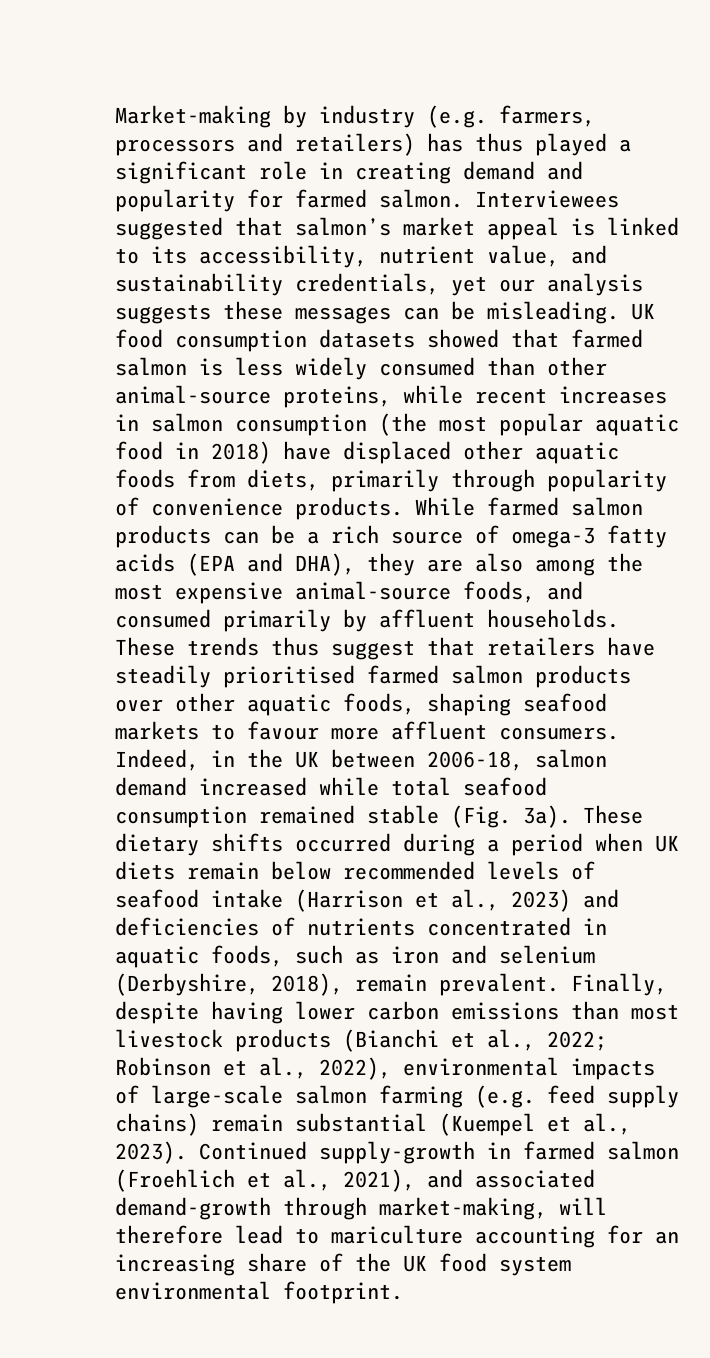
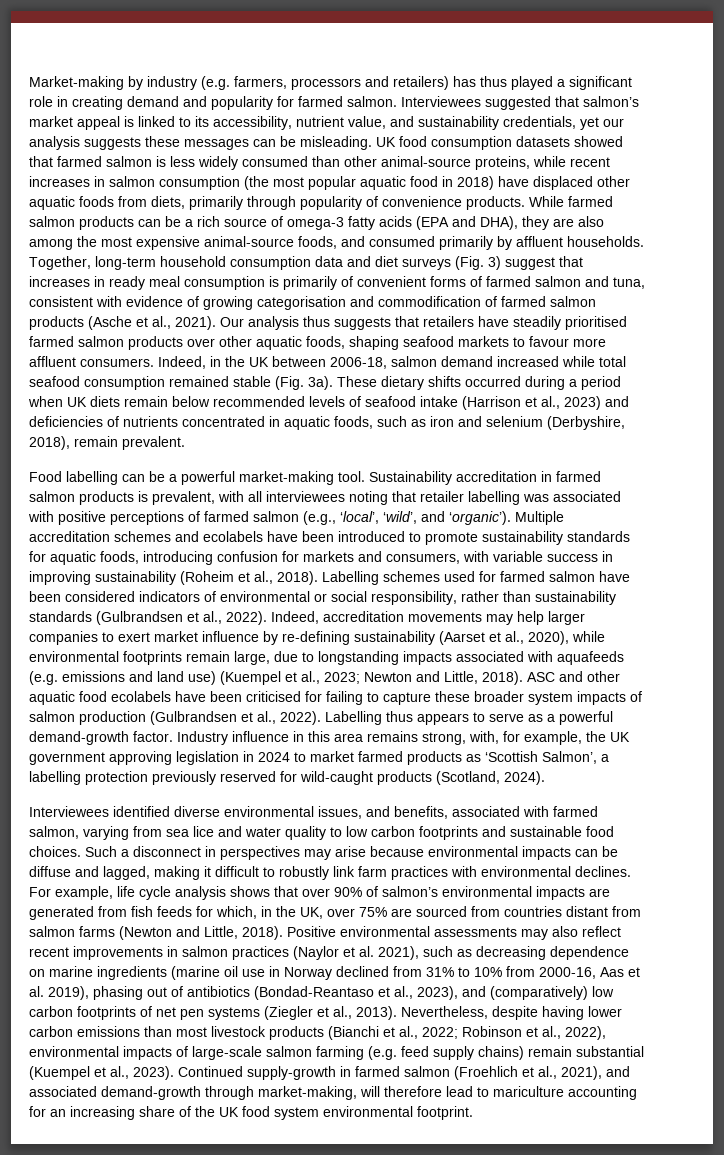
[115,637,415,660] These trends thus suggest -> [29,256,583,270] [29,276,645,290] [29,296,596,310] [29,316,391,330] Together, long-term household consumption data and diet surveys (Fig. 3) suggest that increases in ready meal consumption is primarily of convenient forms of farmed salmon and tuna, consistent with evidence of growing categorisation and commodification of farmed salmon products (Asche et al., 2021). Our analysis thus suggests
[571,973,667,996] Finally, -> [29,471,601,485] [29,491,621,505] [28,511,564,525] [29,531,630,545] [29,551,613,565] [29,571,630,585] [29,591,616,605] [29,611,585,625] [29,631,605,645] [29,651,624,665] [29,671,620,685] [29,691,642,705] [29,711,613,725] [29,731,630,745] [29,751,609,765] [29,771,545,785] [29,806,598,819] [29,826,614,840] [29,846,618,860] [29,866,631,880] [29,886,610,900] [29,906,641,920] [29,926,621,940] [29,946,629,960] [29,966,640,980] [29,986,614,1000] [29,1006,488,1020] // Food labelling can be a powerful market-making tool. Sustainability accreditation in farmed salmon products is prevalent, with all interviewees noting that retailer labelling was associated with positive perceptions of farmed salmon (e.g., ‘local’, ‘wild’, and ‘organic’). Multiple accreditation schemes and ecolabels have been introduced to promote sustainability standards for aquatic foods, introducing confusion for markets and consumers, with variable success in improving sustainability (Roheim et al., 2018). Labelling schemes used for farmed salmon have been considered indicators of environmental or social responsibility, rather than sustainability standards (Gulbrandsen et al., 2022). Indeed, accreditation movements may help larger companies to exert market influence by re-defining sustainability (Aarset et al., 2020), while environmental footprints remain large, due to longstanding impacts associated with aquafeeds (e.g. emissions and land use) (Kuempel et al., 2023; Newton and Little, 2018). ASC and other aquatic food ecolabels have been criticised for failing to capture these broader system impacts of salmon production (Gulbrandsen et al., 2022). Labelling thus appears to serve as a powerful demand-growth factor. Industry influence in this area remains strong, with, for example, the UK government approving legislation in 2024 to market farmed products as ‘Scottish Salmon’, a labelling protection previously reserved for wild-caught products (Scotland, 2024). // Interviewees identified diverse environmental issues, and benefits, associated with farmed salmon, varying from sea lice and water quality to low carbon footprints and sustainable food choices. Such a disconnect in perspectives may arise because environmental impacts can be diffuse and lagged, making it difficult to robustly link farm practices with environmental declines. For example, life cycle analysis shows that over 90% of salmon’s environmental impacts are generated from fish feeds for which, in the UK, over 75% are sourced from countries distant from salmon farms (Newton and Little, 2018). Positive environmental assessments may also reflect recent improvements in salmon practices (Naylor et al. 2021), such as decreasing dependence on marine ingredients (marine oil use in Norway declined from 31% to 10% from 2000-16, Aas et al. 2019), phasing out of antibiotics (Bondad-Reantaso et al., 2023), and (comparatively) low carbon footprints of net pen systems (Ziegler et al., 2013). Nevertheless,

